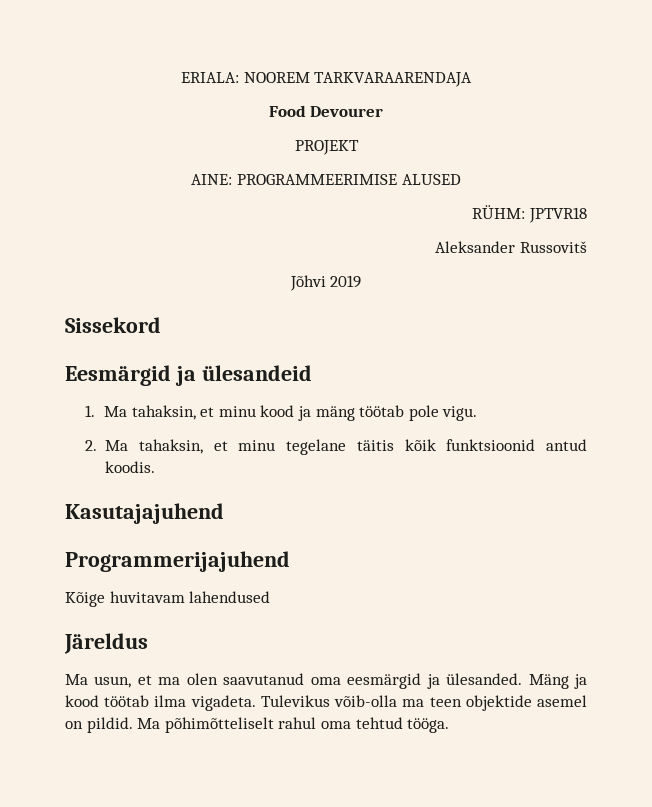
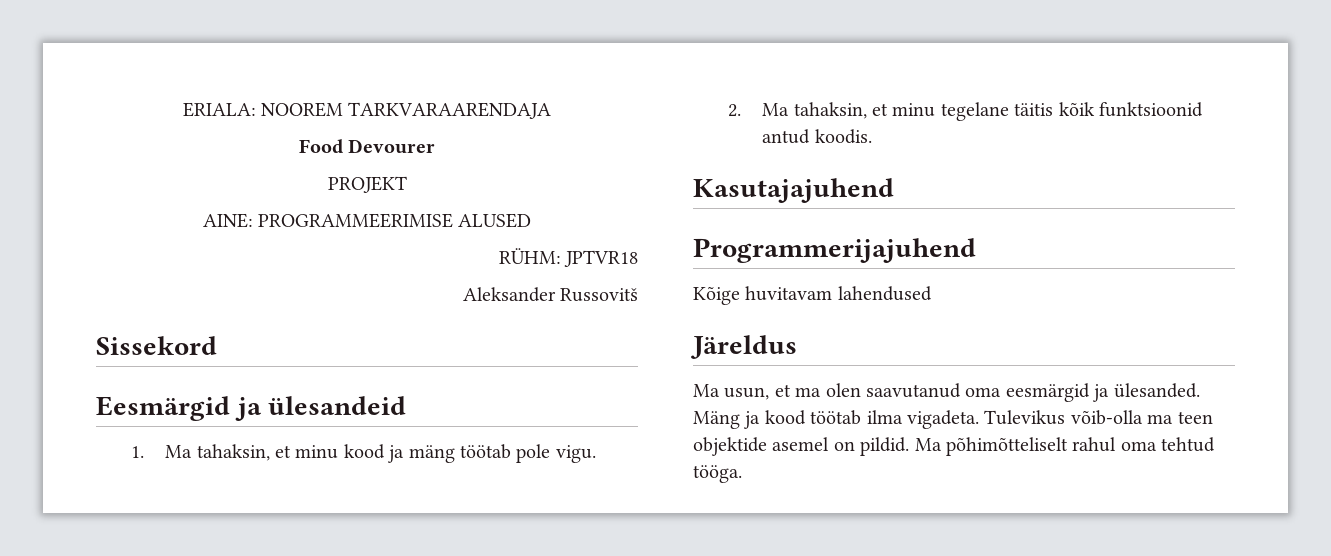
[289,275,362,291] // Jõhvi 2019 -> (638, 295) none

